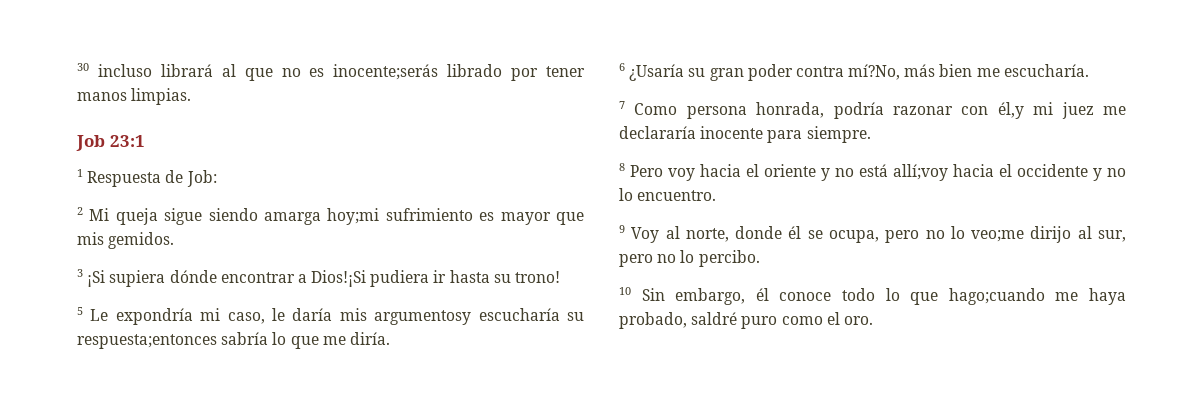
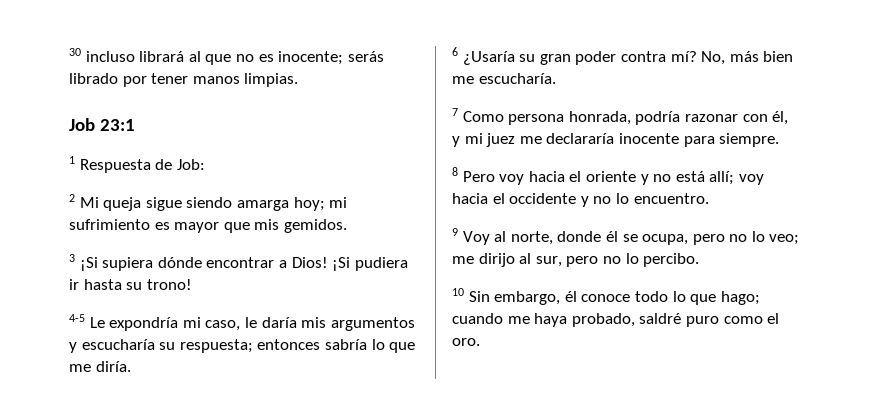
[333,64,439,80] inocente;serás -> [278,51,384,65] inocente; serás
[327,208,380,225] hoy;mi -> [293,197,348,211] hoy; mi
[311,270,367,287] Dios!¡Si -> [291,257,351,271] Dios! ¡Si
[77,307,83,315] 5 -> [69,314,85,322] 4-5
[374,308,584,325] [77,334,217,349] argumentosy escucharía su respuesta;entonces -> [330,317,415,331] [69,339,321,353] argumentos y escucharía su respuesta; entonces
[848,64,901,80] mí?No, -> [670,51,726,65] mí? No,
[997,102,1024,119] él,y -> [772,111,789,125] [452,136,460,147] él, y
[893,164,948,181] allí;voy -> [709,171,764,185] allí; voy
[971,230,1025,242] veo;me -> [769,234,800,245] [452,256,474,264] veo; me
[948,288,1045,305] hago;cuando -> [720,291,760,305] [452,313,503,324] hago; cuando

